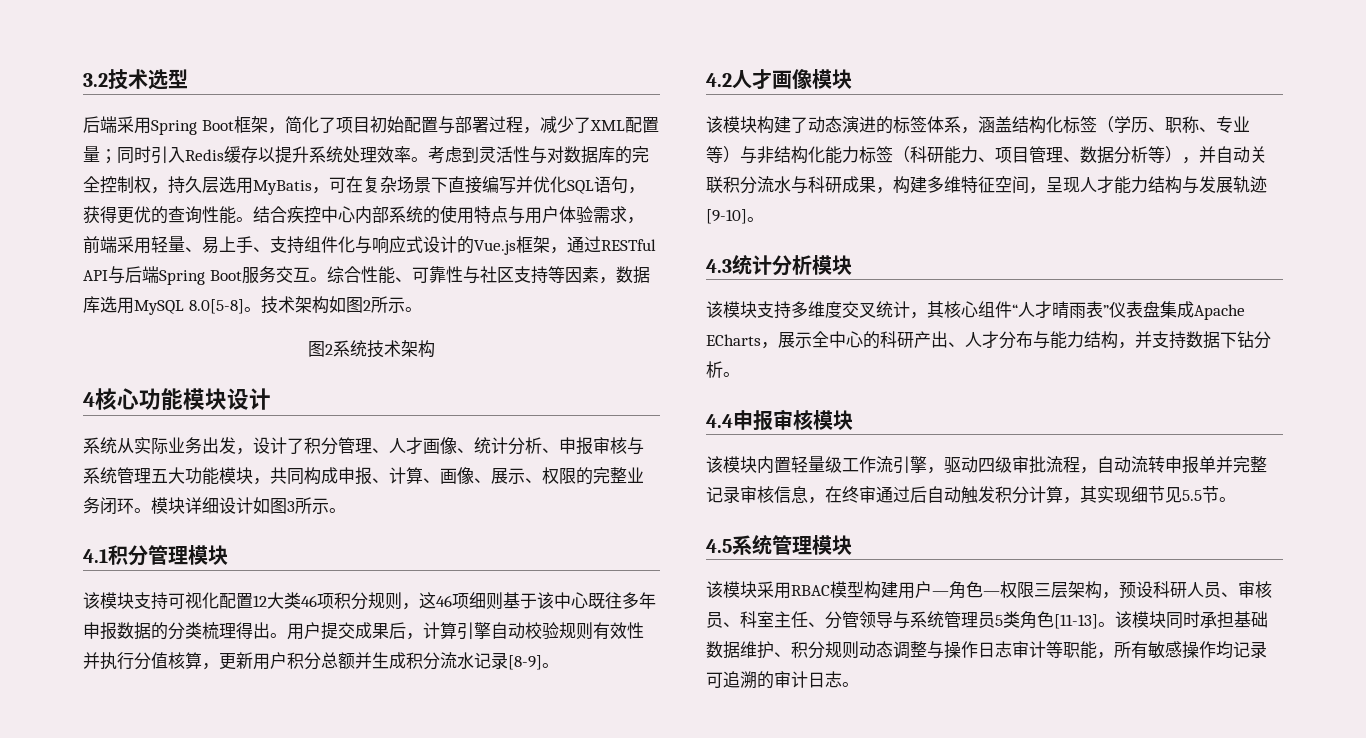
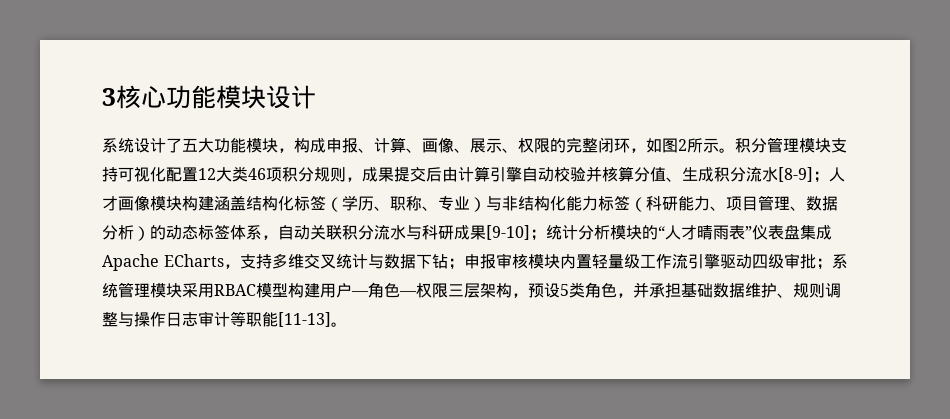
[83,69,188,90] [83,116,659,135] [83,146,649,164] [83,176,645,195] [83,205,644,224] [83,236,656,255] [83,266,650,285] [83,296,422,315] [308,340,435,358] [83,392,95,407] 3.2技术选型 // 后端采用Spring Boot框架，简化了项目初始配置与部署过程，减少了XML配置量；同时引入Redis缓存以提升系统处理效率。考虑到灵活性与对数据库的完全控制权，持久层选用MyBatis，可在复杂场景下直接编写并优化SQL语句，获得更优的查询性能。结合疾控中心内部系统的使用特点与用户体验需求，前端采用轻量、易上手、支持组件化与响应式设计的Vue.js框架，通过RESTful API与后端Spring Boot服务交互。综合性能、可靠性与社区支持等因素，数据库选用MySQL 8.0[5-8]。技术架构如图2所示。 // 图2系统技术架构 // 4 -> [102,88,116,106] 3
[117,437,644,455] [83,467,151,484] 从实际业务出发，设计了积分管理、人才画像、统计分析、申报审核与系统管理 -> [134,138,182,153] 设计了
[270,467,304,485] 共同 -> (294, 150) none
[627,467,644,483] [83,497,346,515] [83,549,108,563] 业务闭环。模块详细设计如图3所示。 // 4.1 -> [598,137,735,153] 闭环，如图2所示。
[83,592,134,609] // 该模块 -> (831, 145) none
[419,592,656,610] [83,622,644,640] [83,652,559,670] [706,69,852,89] [706,116,978,134] 这46项细则基于该中心既往多年申报数据的分类梳理得出。用户提交成果后，计算引擎自动校验规则有效性并执行分值核算，更新用户积分总额并生成积分流水记录[8-9]。 // 4.2人才画像模块 // 该模块构建了动态演进的标签体系， -> [362,166,845,183] [102,196,214,211] 成果提交后由计算引擎自动校验并核算分值、生成积分流水[8-9]；人才画像模块构建
[706,146,723,163] 等 -> (470, 203) none
[1148,146,1216,164] 等），并 -> [134,224,278,241] ）的动态标签体系，
[876,176,1267,194] [706,209,764,224] [706,254,852,276] [706,301,1012,319] ，构建多维特征空间，呈现人才能力结构与发展轨迹[9-10]。 // 4.3统计分析模块 // 该模块支持多维度交叉统计，其核心组件 -> [486,225,658,241] [9-10]；统计分析模块的
[778,331,1271,349] [706,361,740,378] [706,414,733,428] 展示全中心的科研产出、人才分布与能力结构，并支持数据下钻分析。 // 4.4 -> [240,253,465,270] 支持多维交叉统计与数据下钻；
[706,456,757,473] // 该模块 -> (560, 261) none
[927,467,944,474] ， -> (720, 261) none
[1046,456,1267,474] [706,486,1236,504] [706,539,732,553] 流程，自动流转申报单并完整记录审核信息，在终审通过后自动触发积分计算，其实现细节见5.5节。 // 4.5 -> [816,258,832,270] ；
[706,581,757,598] // 该模块 -> (182, 290) none
[1153,581,1272,598] [706,611,1200,629] 科研人员、审核员、科室主任、分管领导与系统管理员5类角色[11-13]。该模块同时 -> [560,282,649,298] 5类角色，并
[791,641,893,659] 积分规则动态 -> [793,283,825,298] 规则
[1097,641,1267,659] [706,671,842,689] ，所有敏感操作均记录可追溯的审计日志 -> [278,312,331,327] [11-13]

